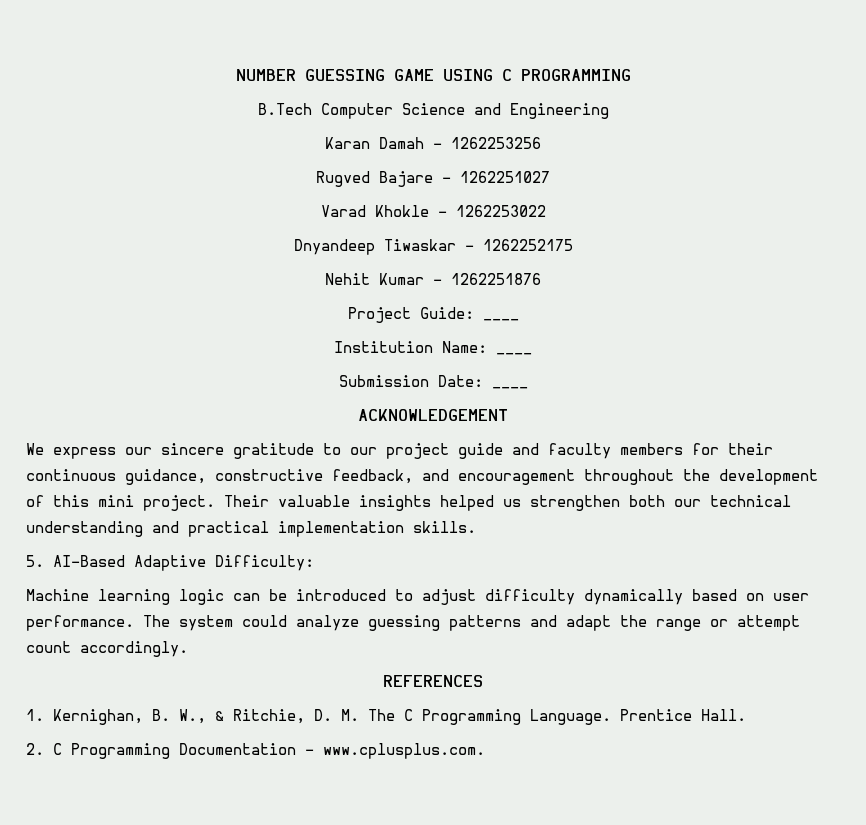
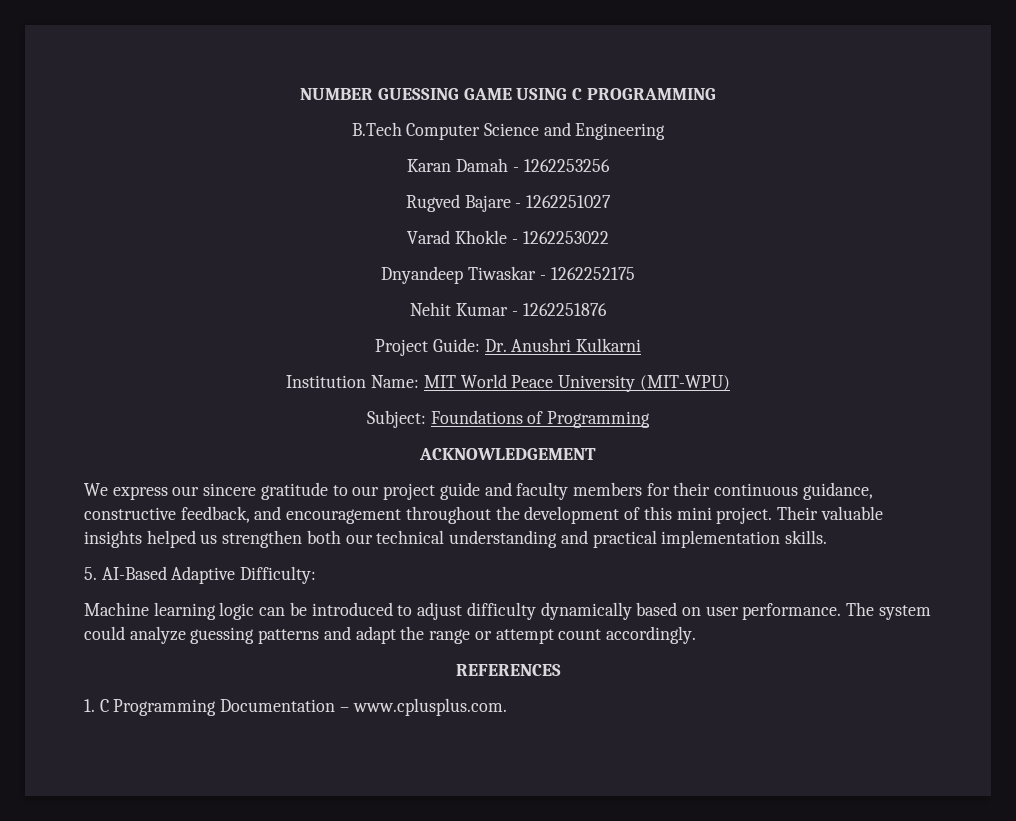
[482,319,519,321] ____ -> [484,338,641,352] Dr. Anushri Kulkarni
[496,353,532,355] [338,375,483,387] [491,387,528,389] ____ // Submission Date: ____ -> [423,374,730,392] [366,410,651,428] MIT World Peace University (MIT-WPU) // Subject: Foundations of Programming
[53,709,746,725] [26,743,44,755] Kernighan, B. W., & Ritchie, D. M. The C Programming Language. Prentice Hall. // 2. -> (95, 705) none

